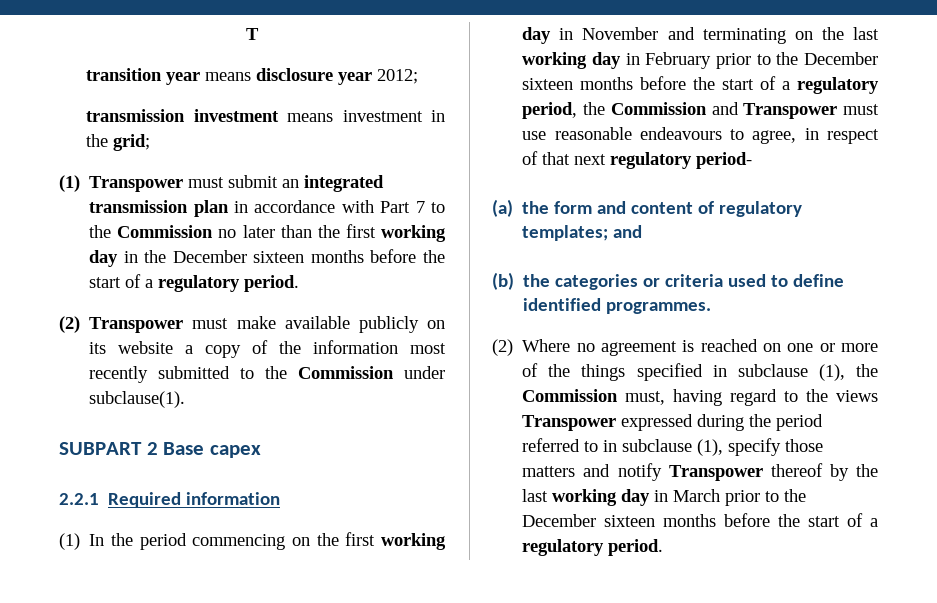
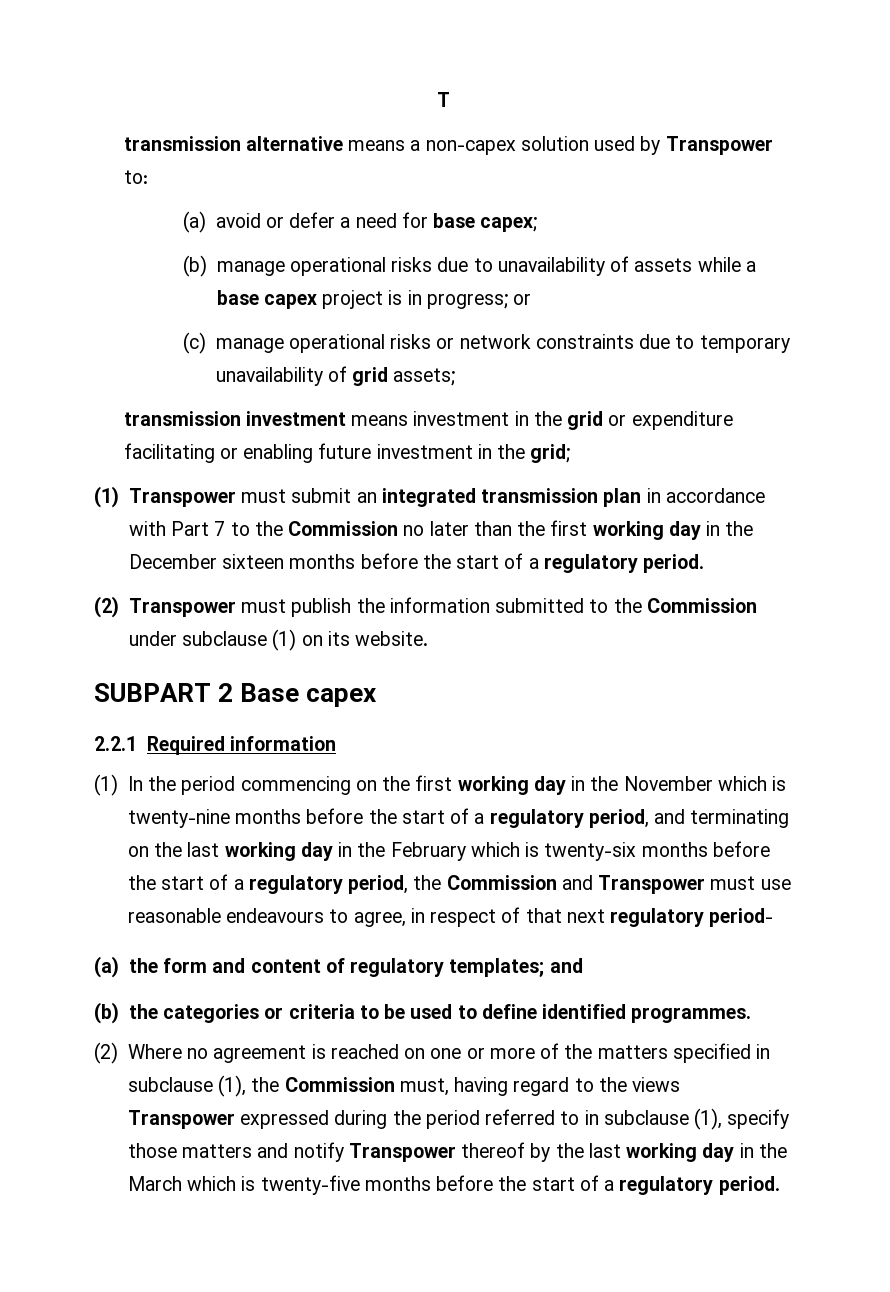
[86,68,419,85] transition year means disclosure year 2012; -> [123,136,773,155] [123,170,148,184] [182,211,538,233] [182,255,756,277] [216,290,532,309] [182,332,790,354] [215,366,456,386] transmission alternative means a non-capex solution used by Transpower to: // (a) avoid or defer a need for base capex; // (b) manage operational risks due to unavailability of assets while a base capex project is in progress; or // (c) manage operational risks or network constraints due to temporary unavailability of grid assets;
(109, 140) none -> [567,411,733,430] [123,443,526,463] grid or expenditure facilitating or enabling future investment in the
[236,316,445,333] [89,340,447,358] [89,366,149,383] make available publicly on its website a copy of the information most recently -> [291,597,490,617] publish the information
[89,391,186,408] subclause(1). -> [182,629,429,651] subclause (1) on its website.
[582,27,659,40] November -> [590,776,787,791] [127,808,649,828] the November which is twenty-nine months before the start of a regulatory period,
[645,52,878,69] [522,78,574,90] February prior to the December sixteen -> [357,842,637,861] the February which is twenty-six
(724, 280) none -> [359,1004,406,1019] to be
[581,364,626,381] things -> [597,1045,668,1059] matters
[673,489,807,506] [522,514,656,527] March prior to the December sixteen -> [758,1143,787,1158] [127,1175,360,1195] the March which is twenty-five

